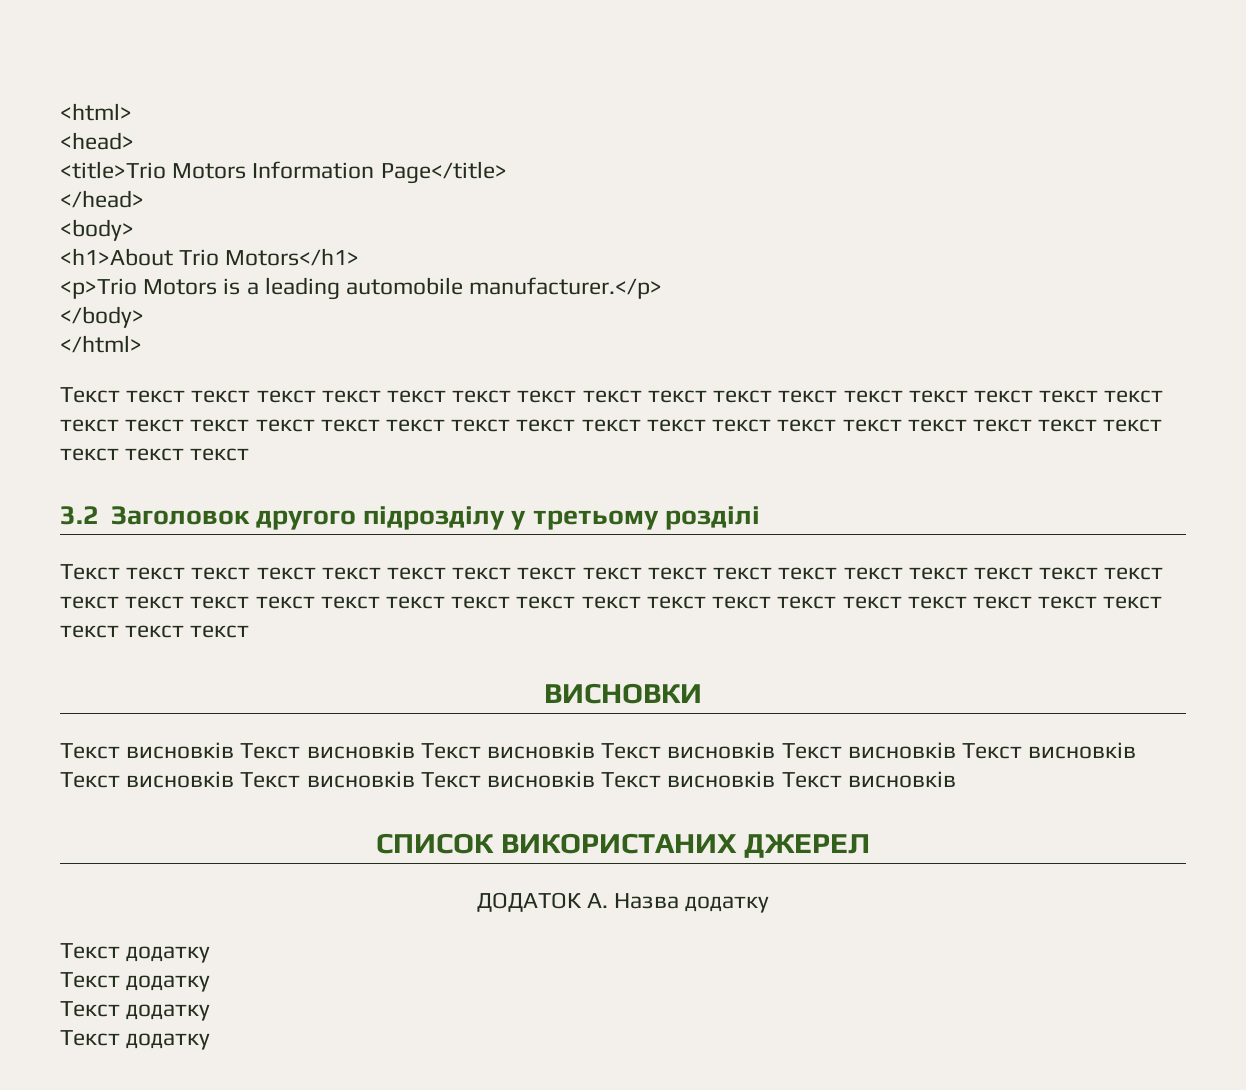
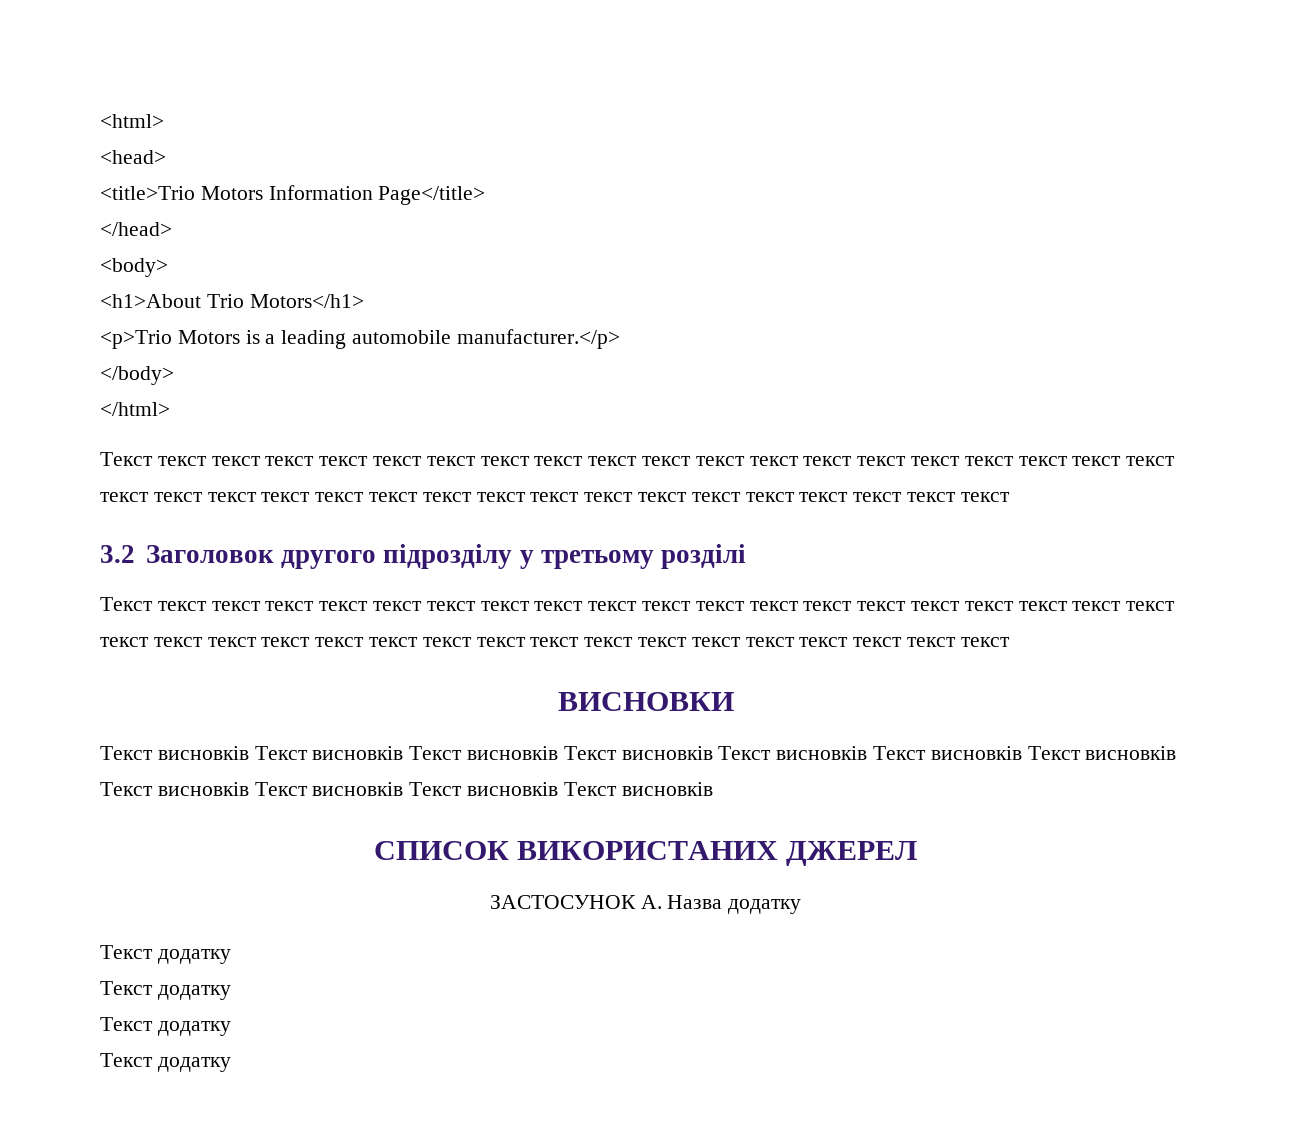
[476,892,582,912] ДОДАТОК -> [489,895,636,909] ЗАСТОСУНОК

